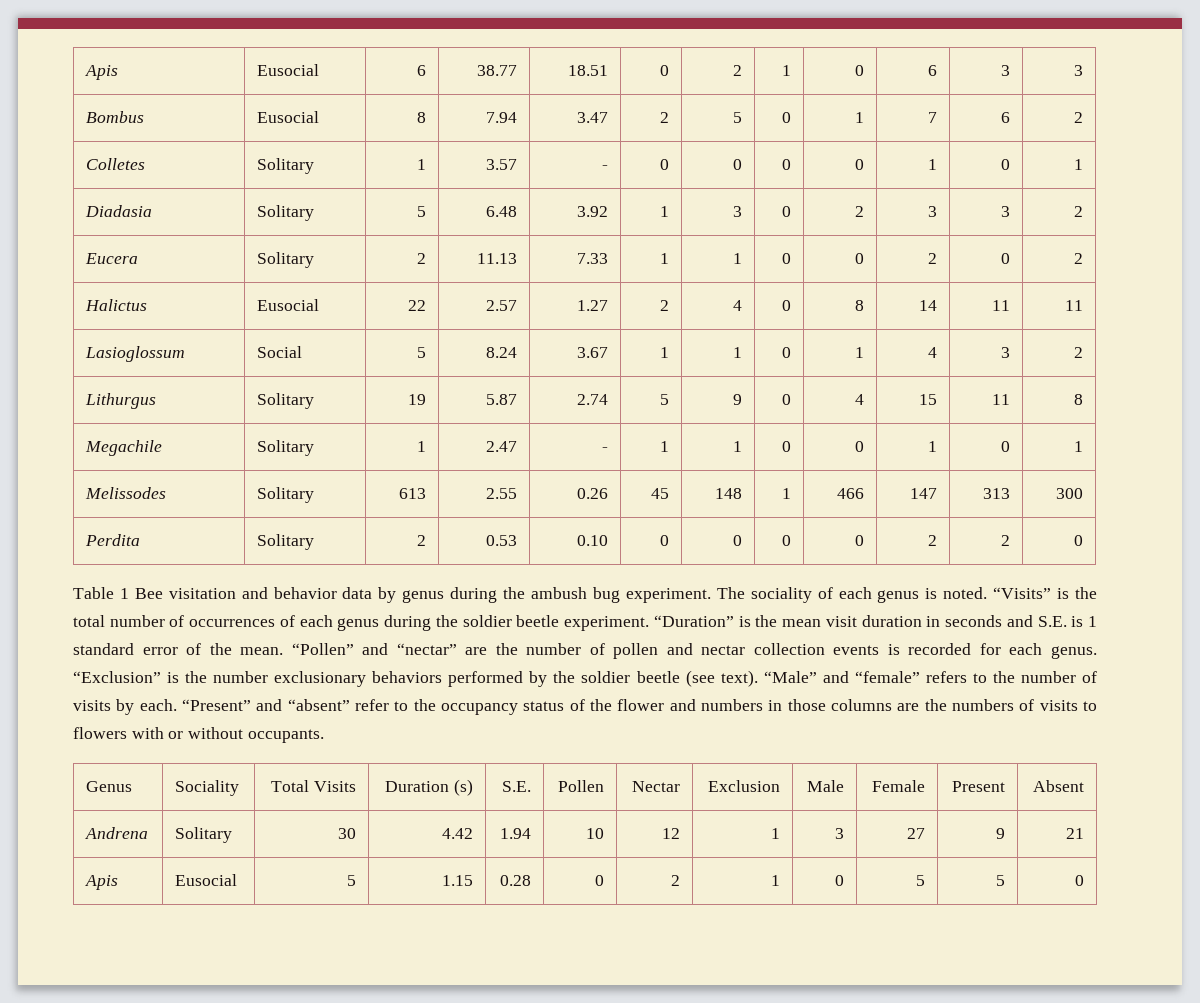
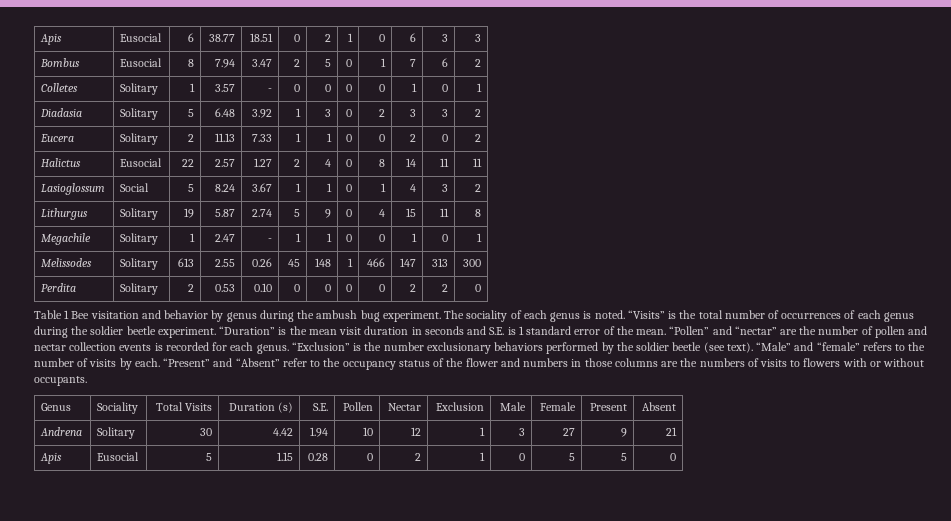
[342,587,373,599] data -> (209, 314) none
[287,699,350,711] “absent” -> [235,358,280,367] “Absent”

